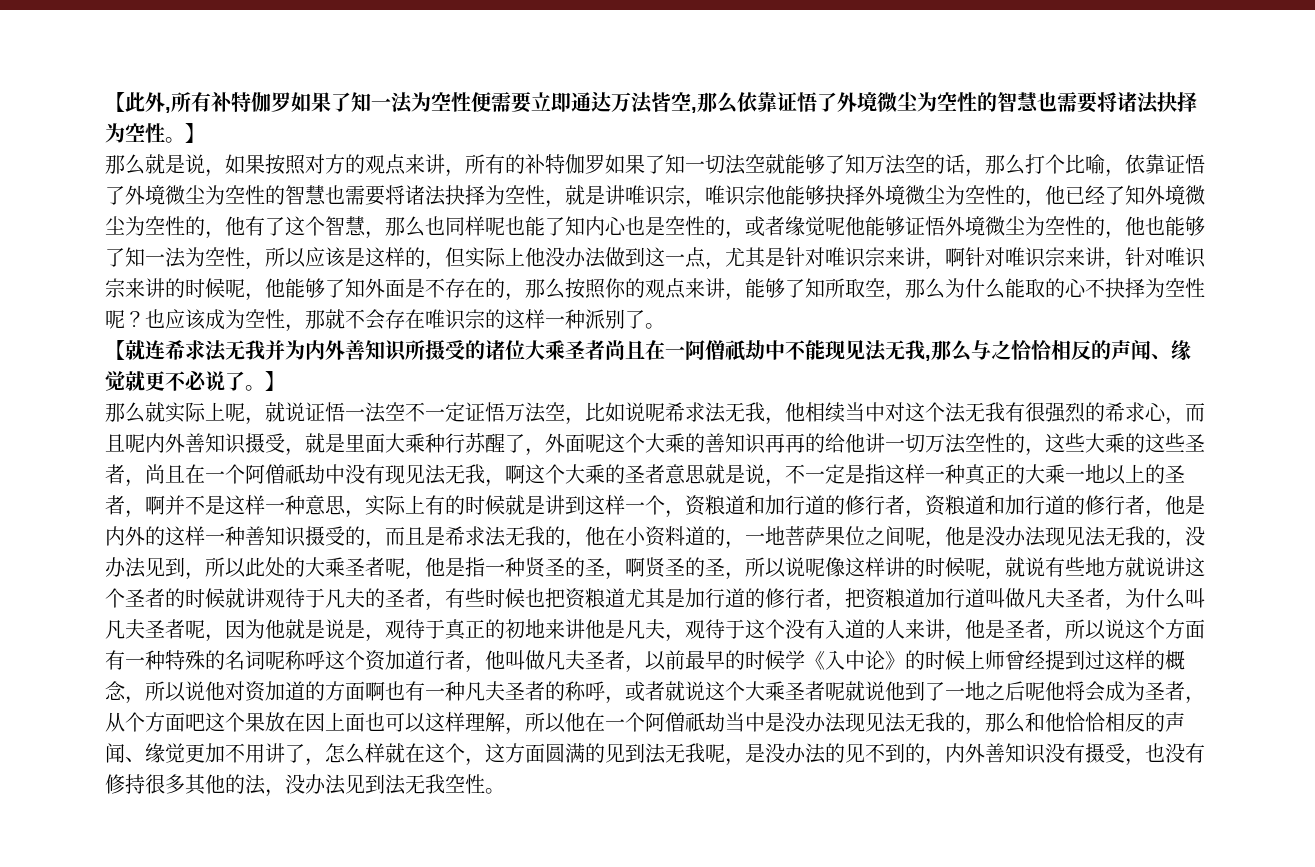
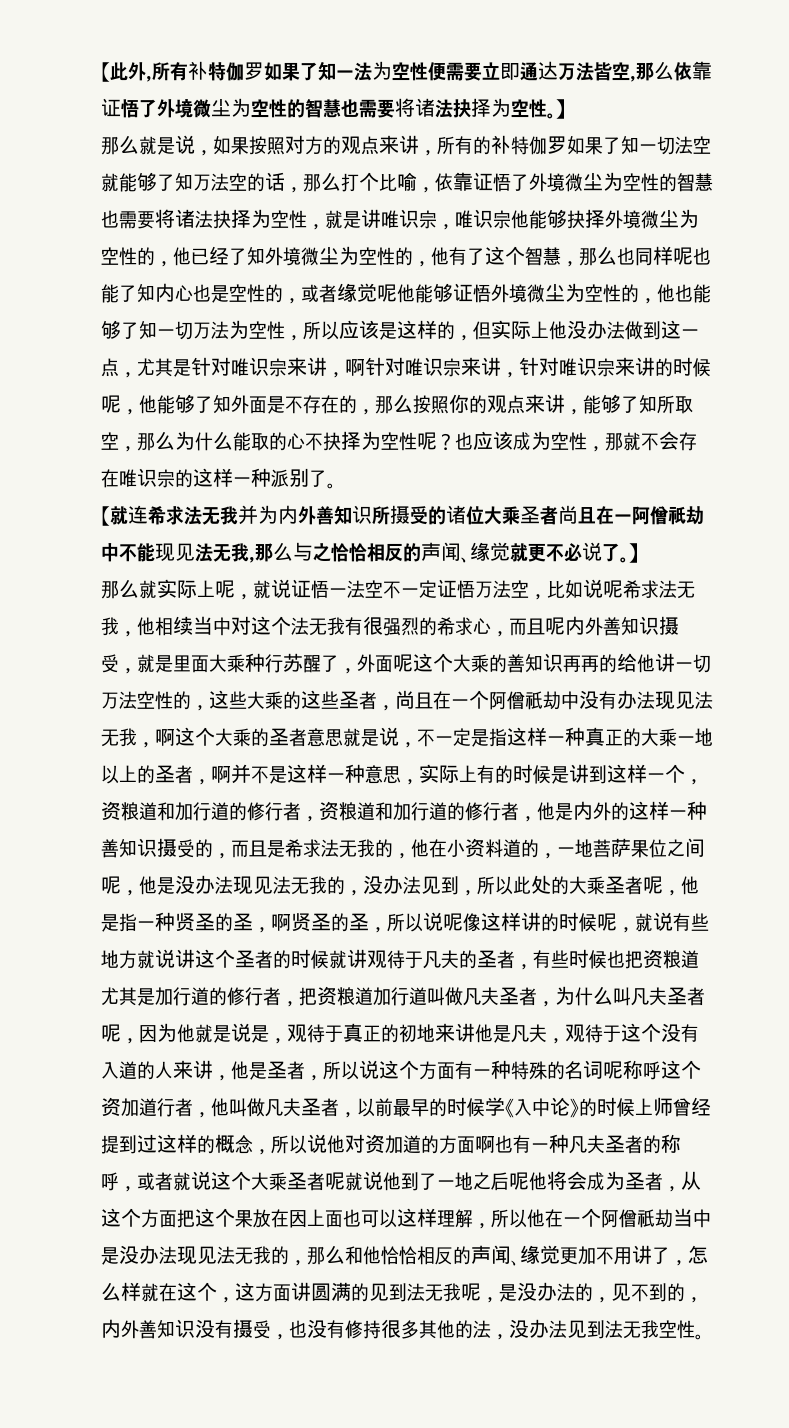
(165, 259) none -> [175,321,211,340] 切万
(385, 474) none -> [617,690,655,709] 办法
[505,495,525,515] 就 -> (551, 774) none
[125,712,205,732] 个方面吧 -> [101,1208,195,1228] 这个方面把
(545, 753) none -> [291,1282,311,1301] 讲
(845, 753) none -> [593,1297,611,1303] ，

